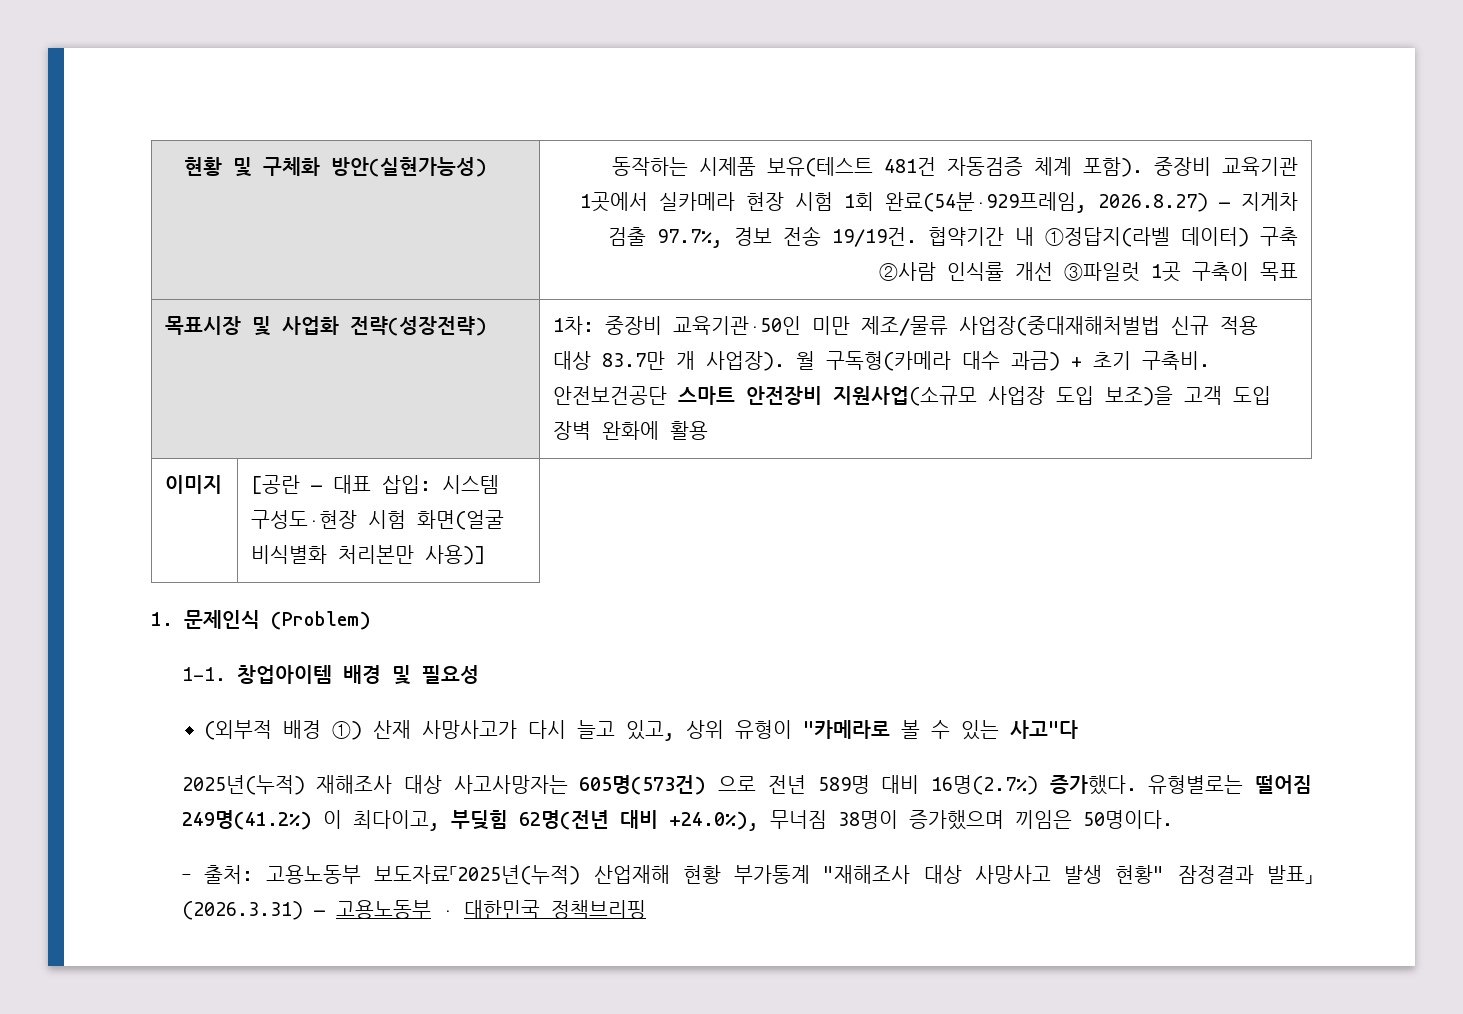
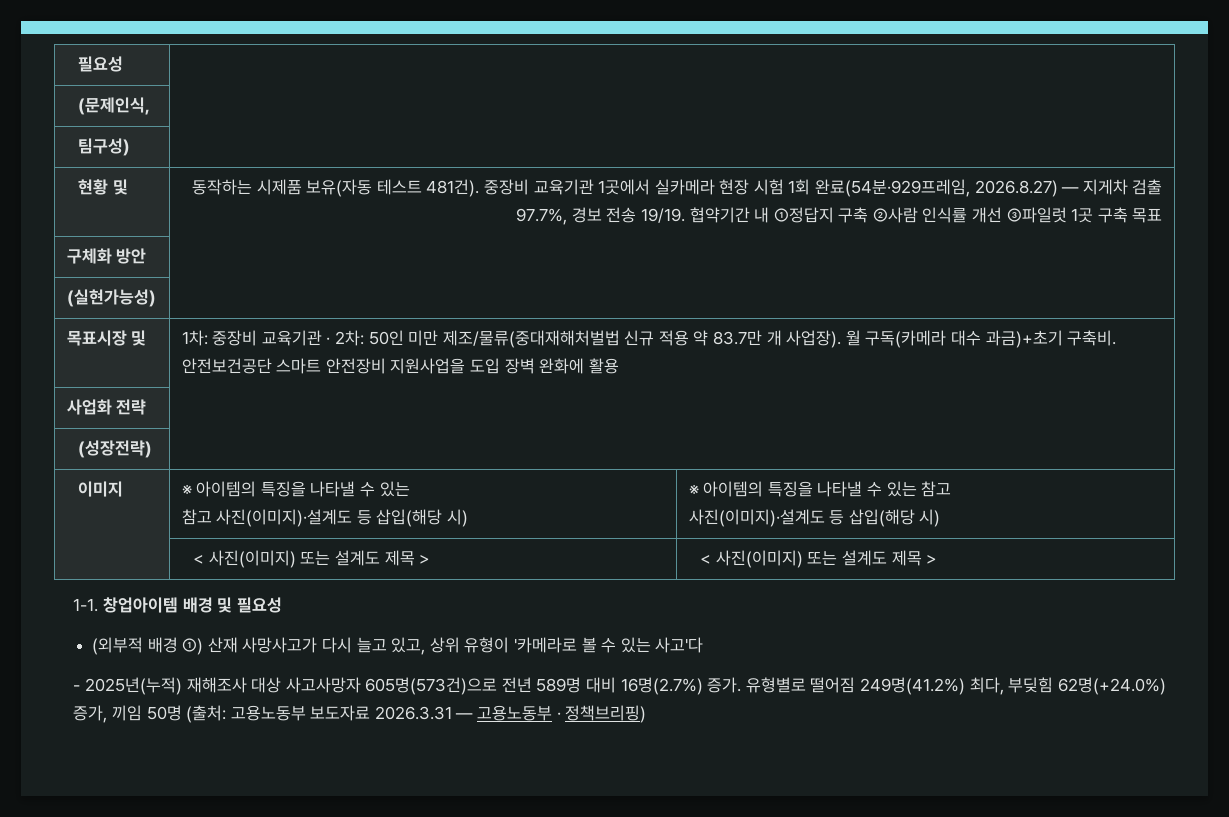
(183, 166) none -> [78,56,124,72] [78,97,151,115] [78,138,131,156] 필요성 | // (문제인식, | // 팀구성) | //
[262,157,487,177] 구체화 방안(실현가능성) -> (128, 187) none
[766,157,1143,177] 보유(테스트 481건 자동검증 체계 포함). -> [306,179,480,197] 보유(자동 테스트 481건).
[831,227,917,247] 19/19건. -> [640,208,685,223] 19/19.
[1044,227,1249,247] ①정답지(라벨 데이터) -> [773,207,834,223] ①정답지
[1191,262,1249,281] 구축이 -> [1097,207,1128,223] 구축
(1298, 271) none -> [66,248,147,264] [66,289,156,307] // 구체화 방안 | // (실현가능성) |
[282,316,488,336] 사업화 전략(성장전략) -> (147, 338) none
[673,316,1161,336] 교육기관·50인 미만 제조/물류 사업장(중대재해처벌법 -> [261,330,620,348] 교육기관 · 2차: 50인 미만 제조/물류(중대재해처벌법
[553,351,592,370] 대상 -> [693,330,709,346] 약
[826,351,1211,371] [553,386,1272,406] [553,421,709,440] [165,475,223,494] [251,475,500,494] [251,510,505,530] [251,545,487,565] [151,610,371,630] 구독형(카메라 대수 과금) + 초기 구축비. 안전보건공단 스마트 안전장비 지원사업(소규모 사업장 도입 보조)을 고객 도입 장벽 완화에 활용 // 이미지 | [공란 — 대표 삽입: 시스템 구성도·현장 시험 화면(얼굴 비식별화 처리본만 사용)] // 1. 문제인식 (Problem) -> [865,330,1117,348] [181,358,619,374] [66,399,147,415] [78,440,153,458] [78,481,124,497] [181,481,410,497] [181,509,468,527] [688,481,952,497] [688,509,941,527] [193,550,431,568] [700,550,938,568] 구독(카메라 대수 과금)+초기 구축비. 안전보건공단 스마트 안전장비 지원사업을 도입 장벽 완화에 활용 // 사업화 전략 | // (성장전략) | // 이미지 | ※ 아이템의 특징을 나타낼 수 있는 // 참고 사진(이미지)·설계도 등 삽입(해당 시) | ※ 아이템의 특징을 나타낼 수 있는 참고 // 사진(이미지)·설계도 등 삽입(해당 시) // | < 사진(이미지) 또는 설계도 제목 > | < 사진(이미지) 또는 설계도 제목 >
[802,720,890,739] "카메라로 -> [513,637,577,653] '카메라로
[1009,720,1078,739] 사고"다 // -> [655,637,704,653] [73,685,81,691] 사고'다 // -
[453,775,757,795] 사고사망자는 605명(573건) 으로 -> [285,677,498,695] 사고사망자 605명(573건)으로
[1049,775,1312,795] [181,810,1173,831] [181,865,1313,885] [181,901,303,920] 증가했다. 유형별로는 떨어짐 249명(41.2%) 이 최다이고, 부딪힘 62명(전년 대비 +24.0%), 무너짐 38명이 증가했으며 끼임은 50명이다. // ‐ 출처: 고용노동부 보도자료「2025년(누적) 산업재해 현황 부가통계 "재해조사 대상 사망사고 발생 현황" 잠정결과 발표」(2026.3.31) -> [707,677,1166,695] [73,705,452,723] 증가. 유형별로 떨어짐 249명(41.2%) 최다, 부딪힘 62명(+24.0%) 증가, 끼임 50명 (출처: 고용노동부 보도자료 2026.3.31
[463,900,646,919] 대한민국 정책브리핑 -> [565,705,647,723] 정책브리핑)

